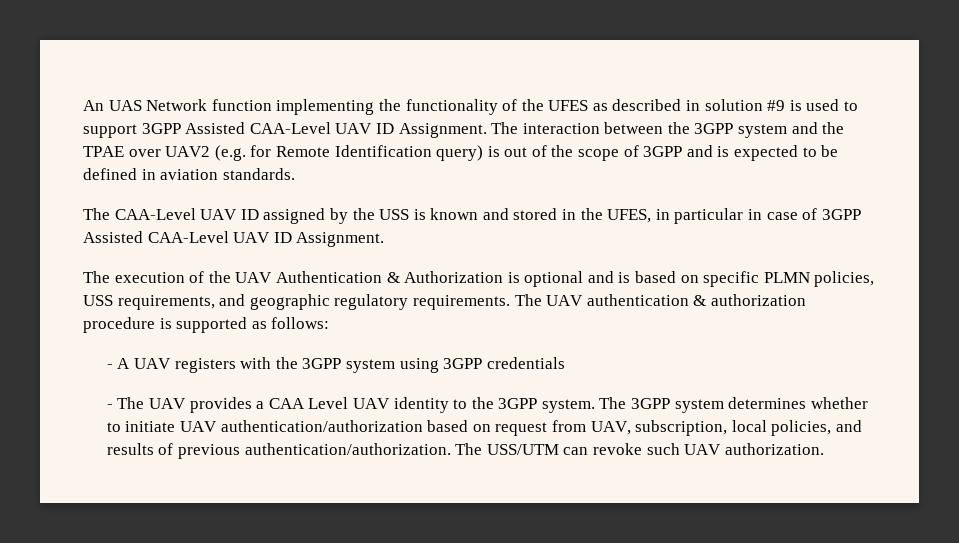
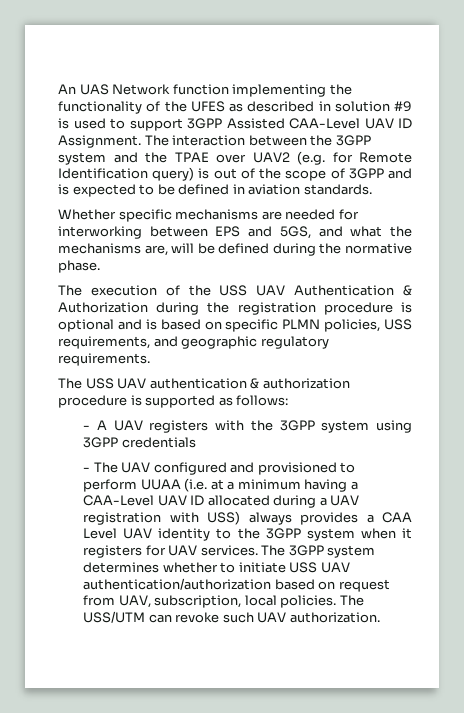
[83,208,861,224] [83,231,385,247] The CAA-Level UAV ID assigned by the USS is known and stored in the UFES, in particular in case of 3GPP Assisted CAA-Level UAV ID Assignment. -> [58,209,359,222] [58,226,413,239] [58,243,412,256] [58,260,100,273] Whether specific mechanisms are needed for interworking between EPS and 5GS, and what the mechanisms are, will be defined during the normative phase.
(231, 277) none -> [219,285,248,296] USS
(504, 277) none -> [156,302,393,315] during the registration procedure
[514,294,542,306] The -> [58,378,114,389] // The USS
(186, 403) none -> [153,462,356,475] [83,478,358,492] [83,495,360,508] [83,511,292,525] configured and provisioned to perform UUAA (i.e. at a minimum having a CAA-Level UAV ID allocated during a UAV registration with USS) always
[541,399,595,413] system. -> [306,528,412,541] [83,545,258,558] system when it registers for UAV services.
(176, 426) none -> [289,562,318,573] USS
[771,420,862,436] [106,443,451,459] policies, and results of previous authentication/authorization. -> [280,595,337,608] policies.

